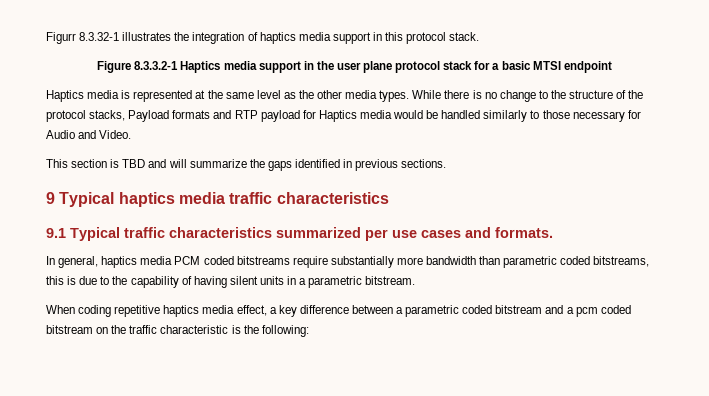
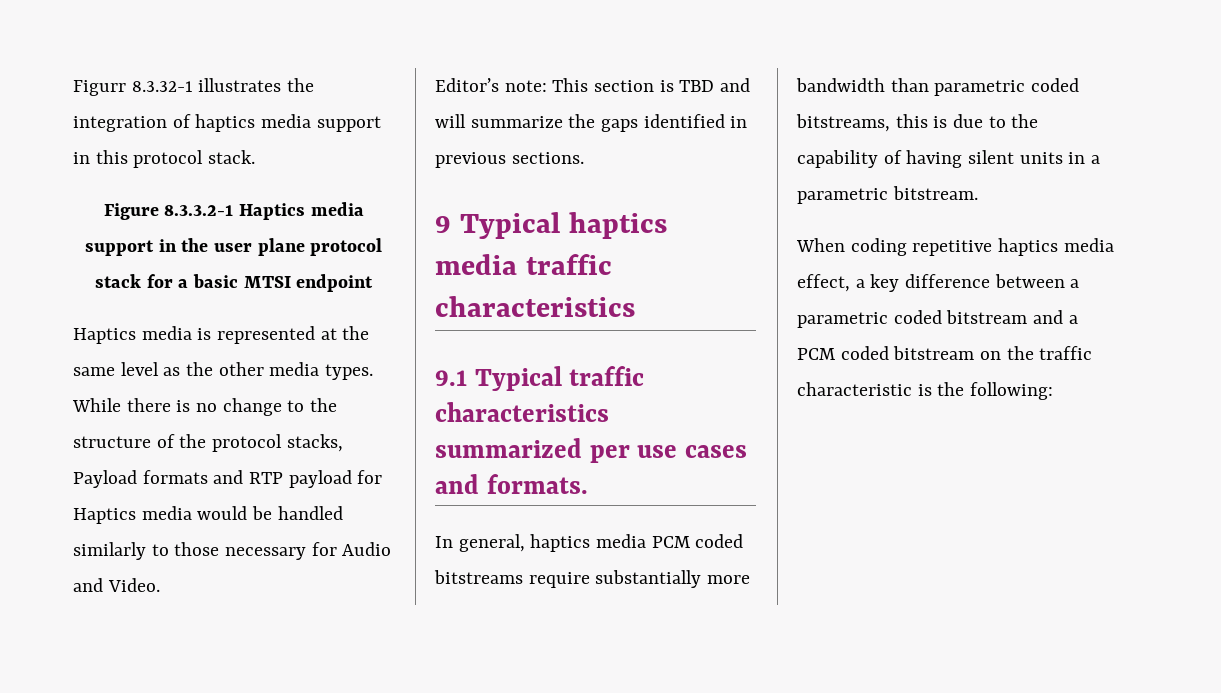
(132, 134) none -> [435,78,547,92] Editor’s note:
[575,307,598,317] pcm -> [797,348,835,360] PCM

